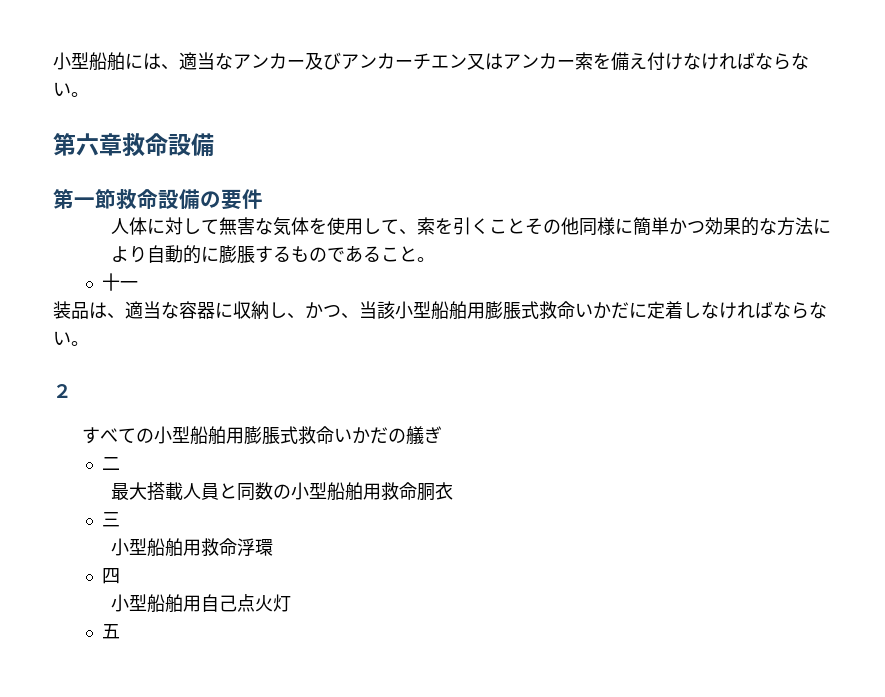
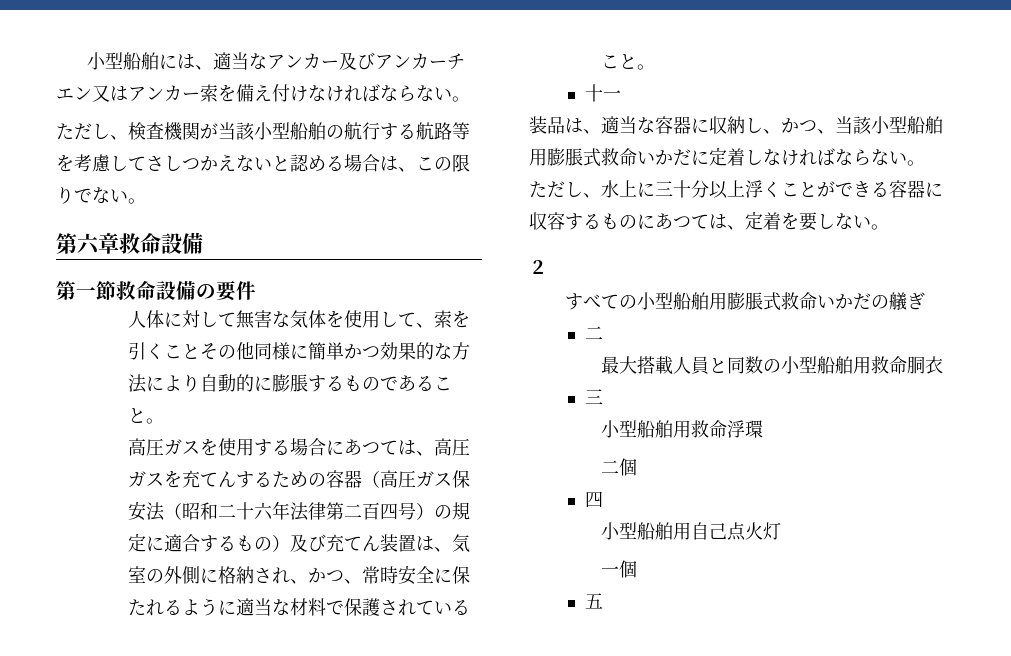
(89, 94) none -> [56,122,470,141] [56,154,470,172] [56,186,146,204] // ただし、検査機関が当該小型船舶の航行する航路等を考慮してさしつかえないと認める場合は、この限りでない。
(436, 259) none -> [127,438,470,456] [127,470,470,488] [127,501,470,521] [127,533,470,552] [127,565,470,585] [127,598,470,616] [600,54,655,70] // 高圧ガスを使用する場合にあつては、高圧ガスを充てんするための容器（高圧ガス保安法（昭和二十六年法律第二百四号）の規定に適合するもの）及び充てん装置は、気室の外側に格納され、かつ、常時安全に保たれるように適当な材料で保護されていること。
(89, 343) none -> [529,180,943,199] [529,211,889,231] // ただし、水上に三十分以上浮くことができる容器に収容するものにあつては、定着を要しない。
(274, 547) none -> [600,458,637,476] // 二個
(292, 603) none -> [600,560,637,578] // 一個

